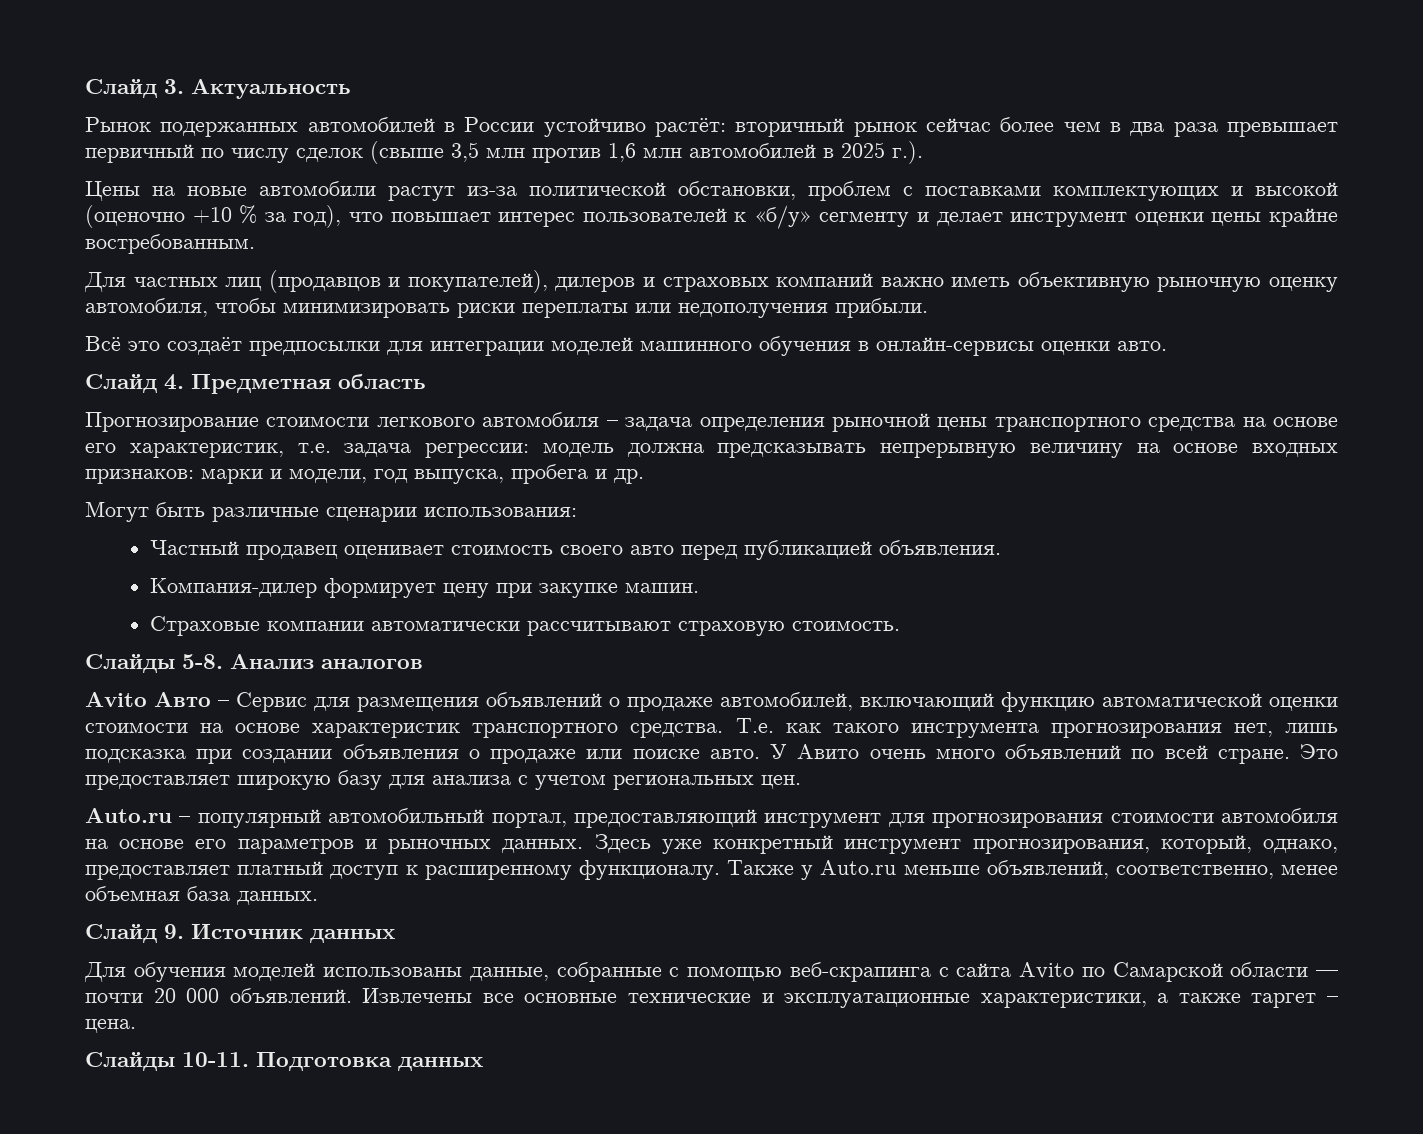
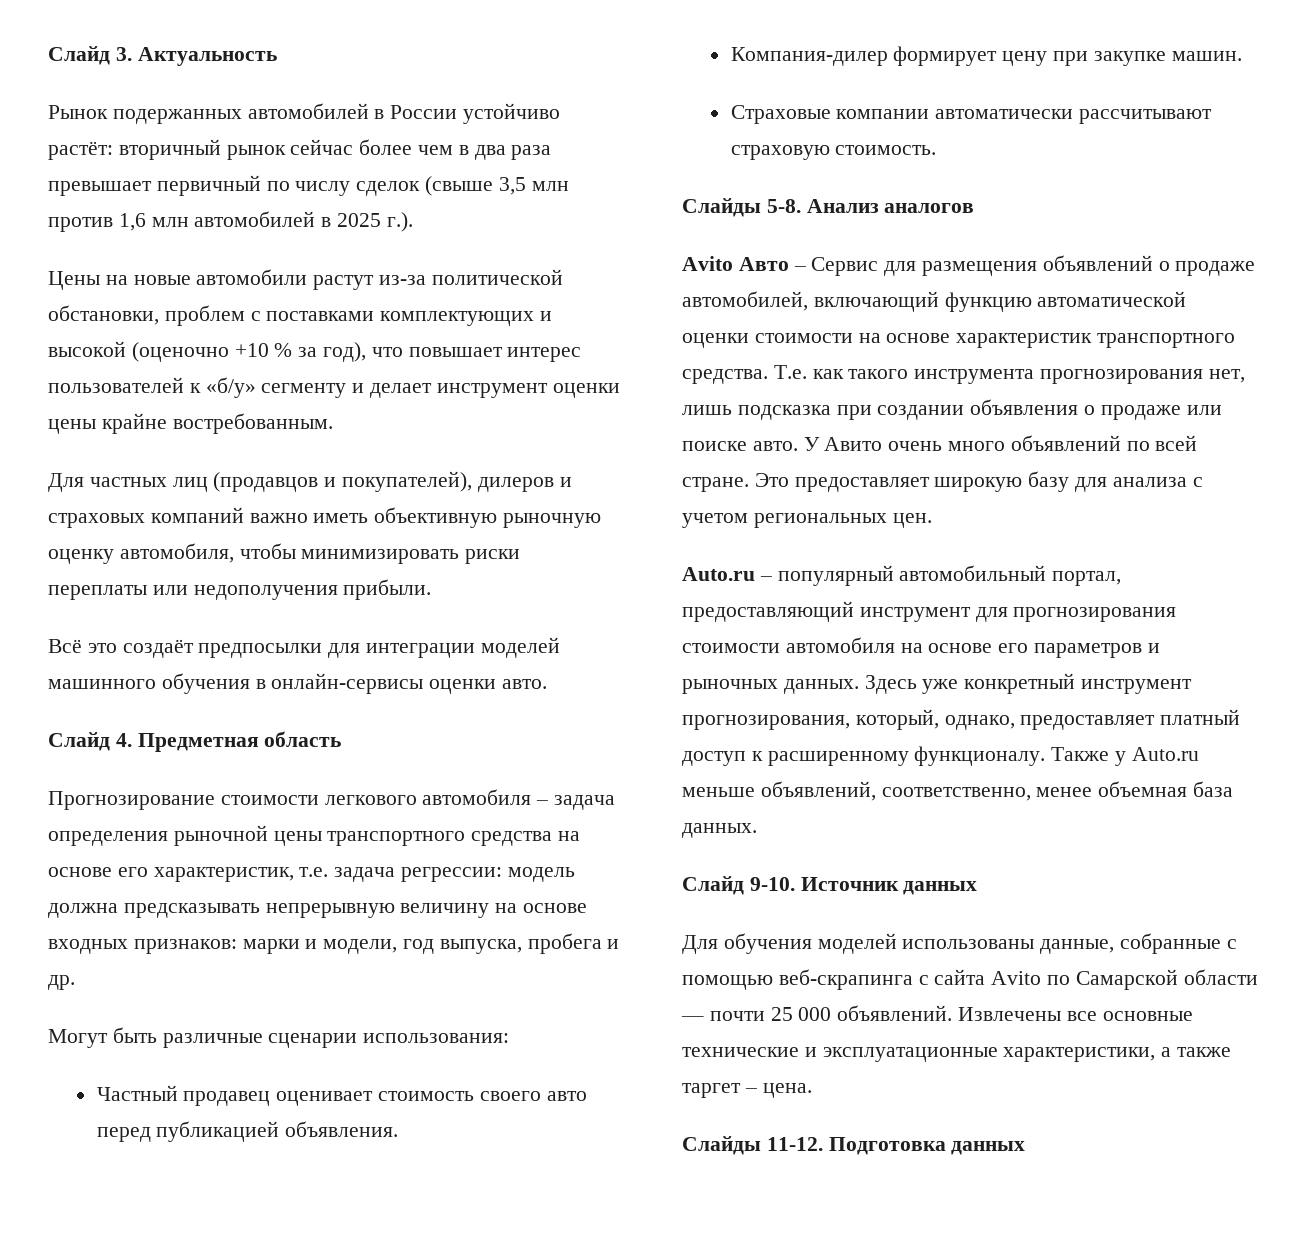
[164,924,184,939] 9. -> [749,877,795,891] 9-10.
[153,988,176,1003] 20 -> [770,1007,793,1021] 25
[182,1052,249,1067] 10-11. -> [766,1137,823,1151] 11-12.

